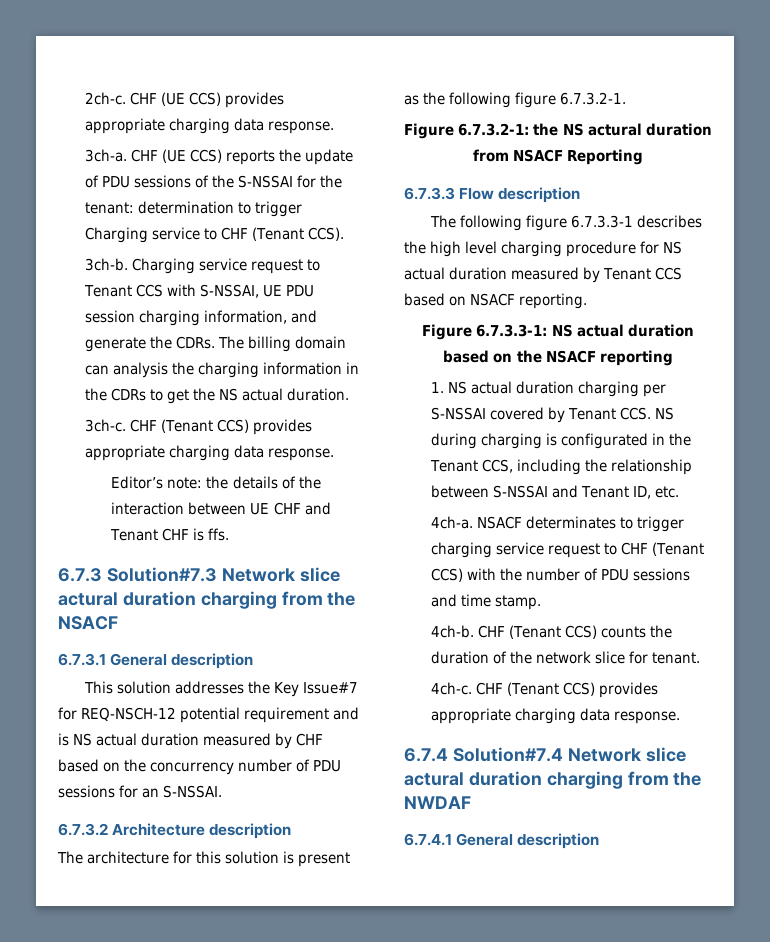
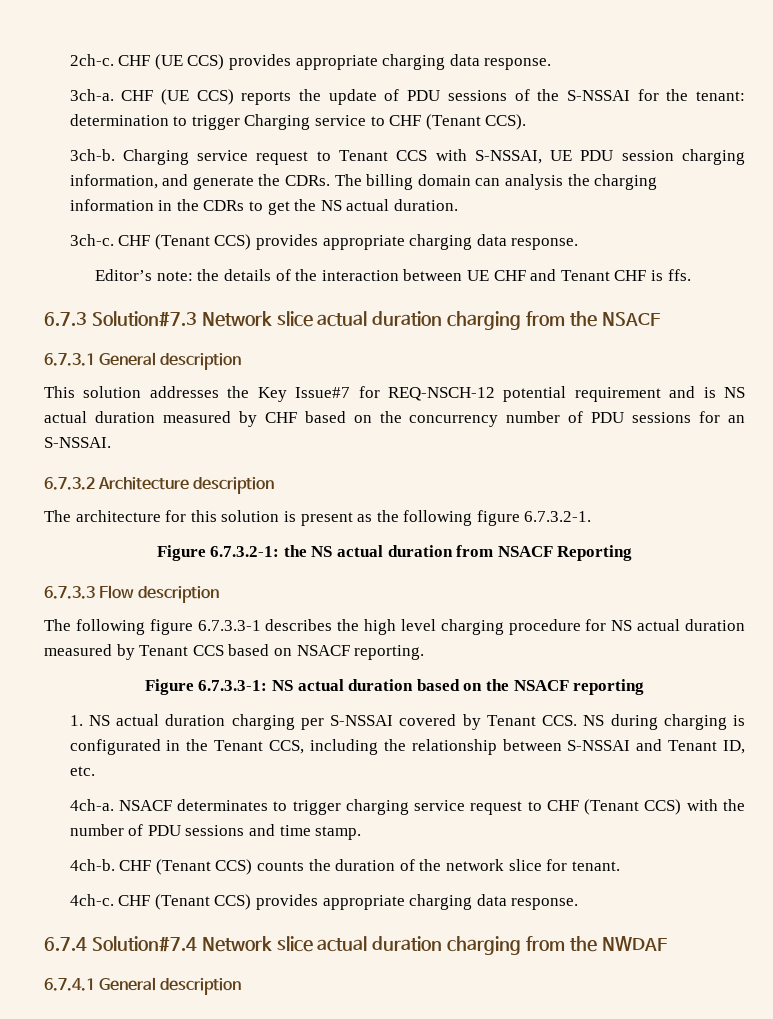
[58,592,118,606] actural -> [317,311,368,327] actual
[587,123,642,136] actural -> [336,545,383,557] actual
[404,772,464,786] actural -> [317,936,368,952] actual

